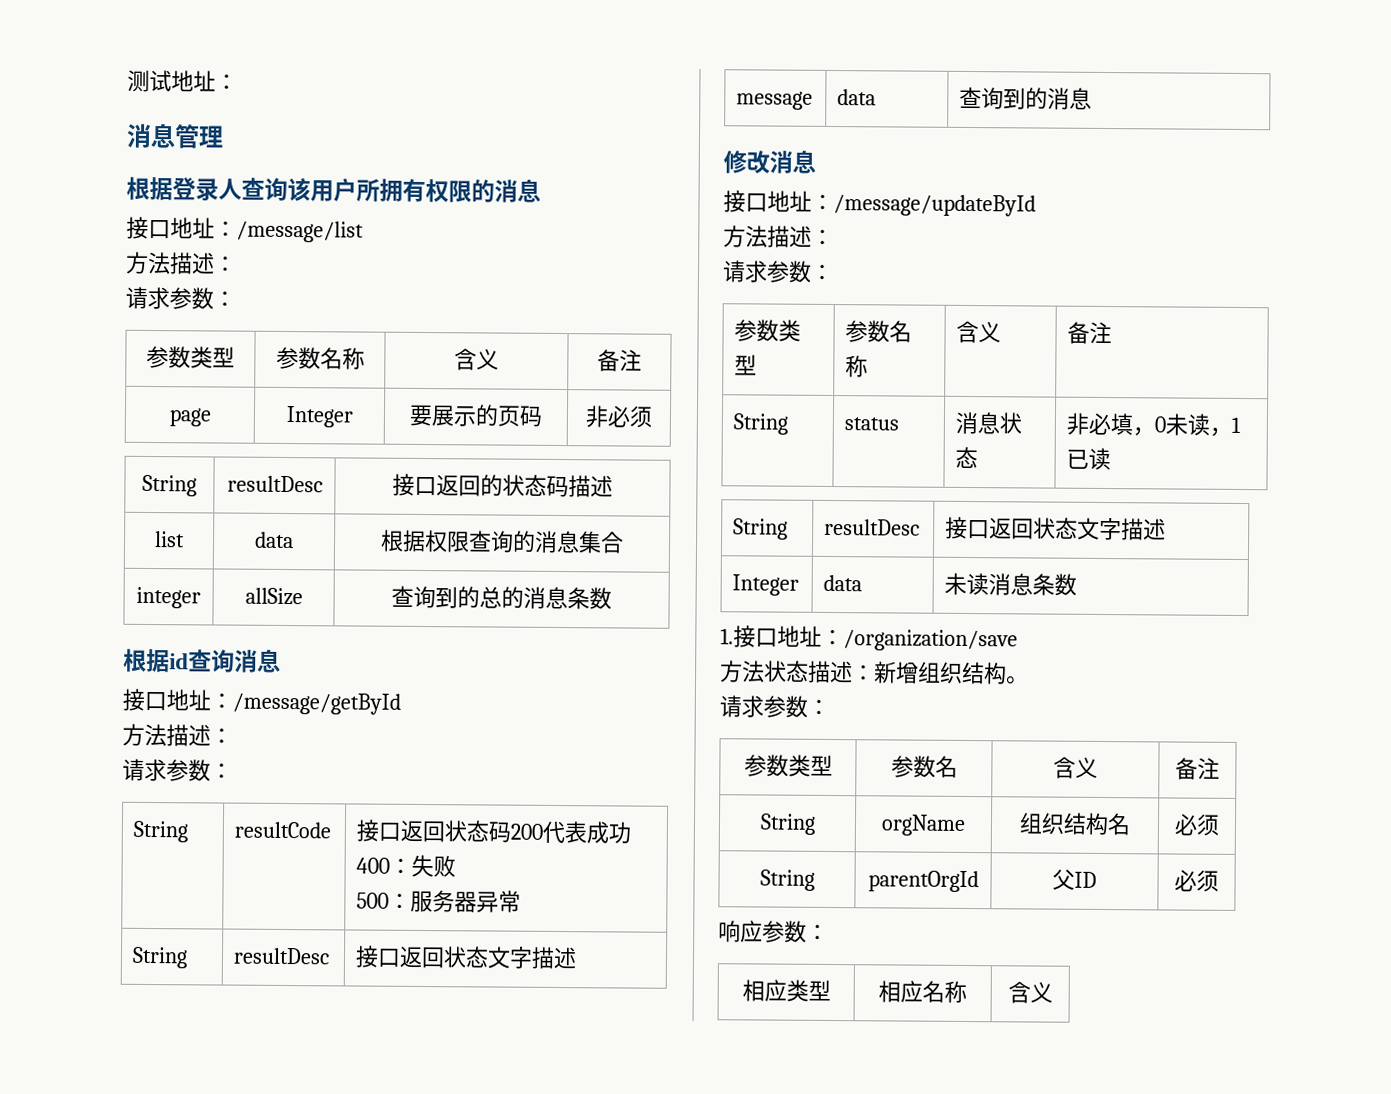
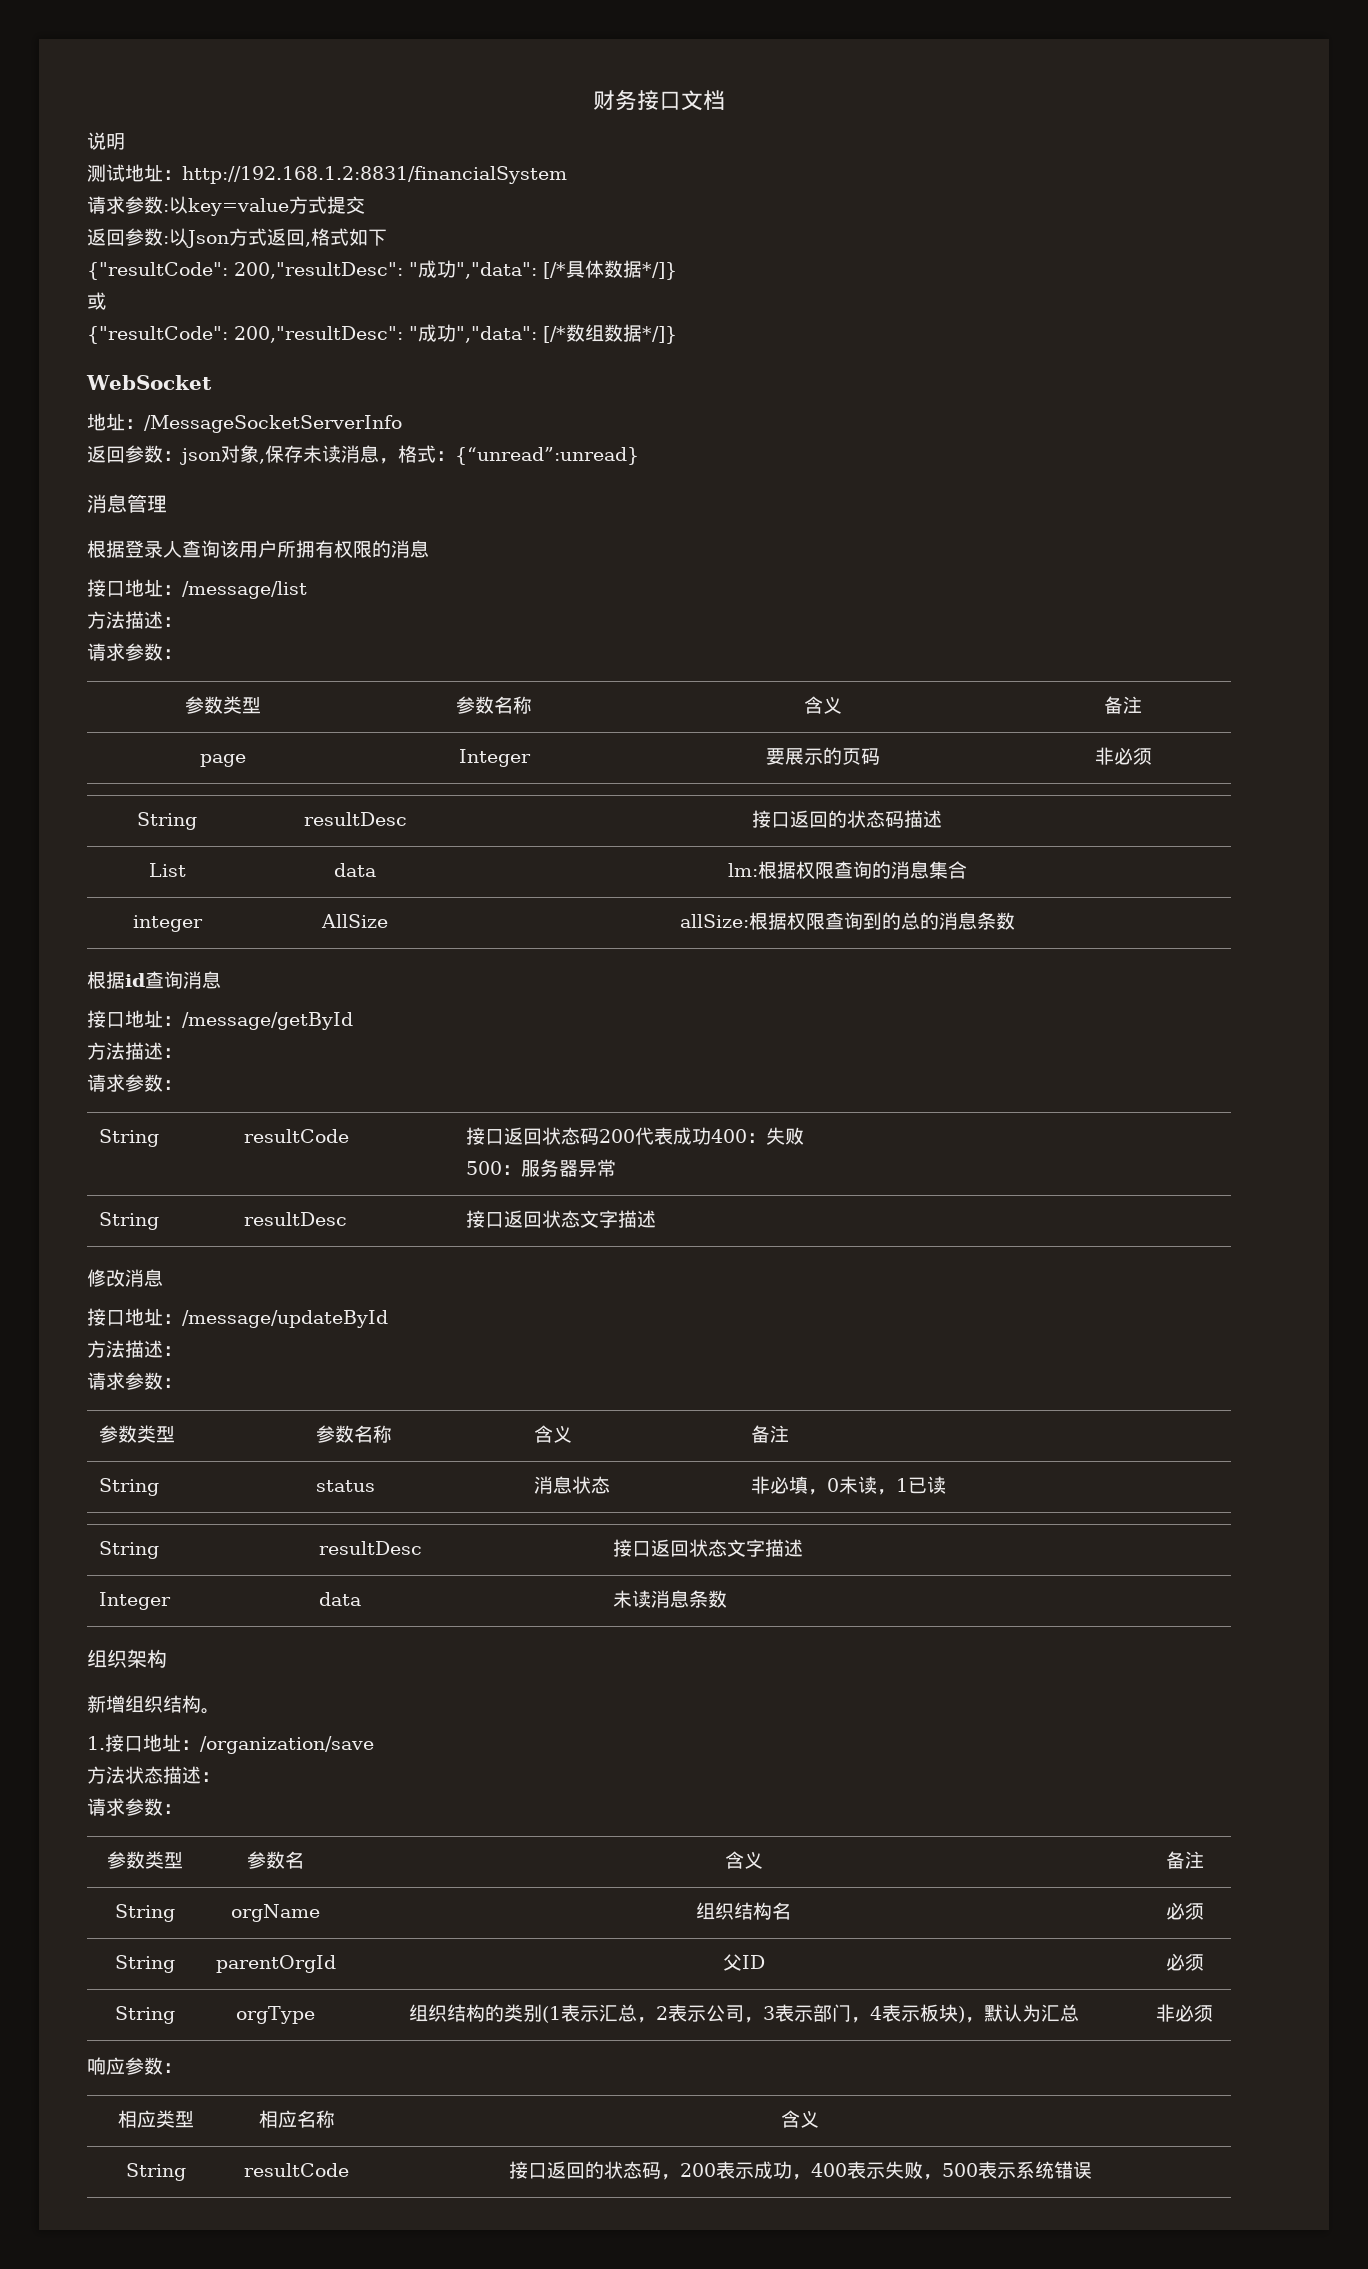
(127, 80) none -> [593,90,725,111] [87,132,125,150] 财务接口文档 // 说明 //
(238, 82) none -> [182,166,567,184] [87,196,365,216] [87,228,387,248] [87,260,677,280] [87,292,106,310] [87,324,677,344] [86,375,212,390] [87,413,402,433] [87,445,639,465] http://192.168.1.2:8831/financialSystem // 请求参数:以key=value方式提交 // 返回参数:以Json方式返回,格式如下 // {"resultCode": 200,"resultDesc": "成功","data": [/*具体数据*/]} // 或 // {"resultCode": 200,"resultDesc": "成功","data": [/*数组数据*/]} // WebSocket // 地址：/MessageSocketServerInfo // 返回参数：json对象,保存未读消息，格式：{“unread”:unread}
[154,531,185,548] [254,531,294,549] list | data | -> [148,863,186,877] [334,863,376,877] [727,863,758,877] List | data | lm:
[244,587,303,606] allSize | -> [321,914,388,928] [679,912,825,930] AllSize | allSize:根据权限
[736,91,814,110] [837,89,877,106] [959,86,1093,110] // message | data | 查询到的消息 -> (657, 1219) none
(1078, 584) none -> [87,1649,167,1668] [87,1695,220,1714] // 组织架构 // 新增组织结构。
[874,661,1029,685] 新增组织结构。 -> (220, 1777) none
(1219, 880) none -> [115,2006,175,2024] [236,2006,315,2024] [408,2004,1079,2023] [1156,2004,1213,2022] // String | orgType | 组织结构的类别(1表示汇总，2表示公司，3表示部门，4表示板块)，默认为汇总 | 非必须
(1053, 992) none -> [125,2163,186,2181] [244,2163,349,2177] [508,2161,1092,2180] // String | resultCode | 接口返回的状态码，200表示成功，400表示失败，500表示系统错误

